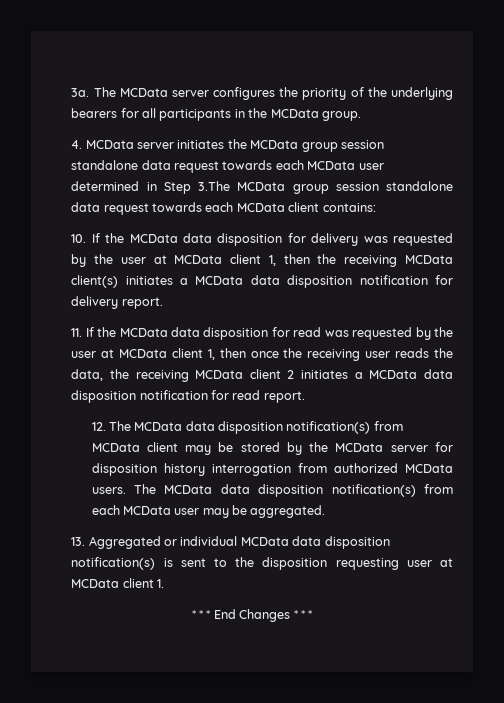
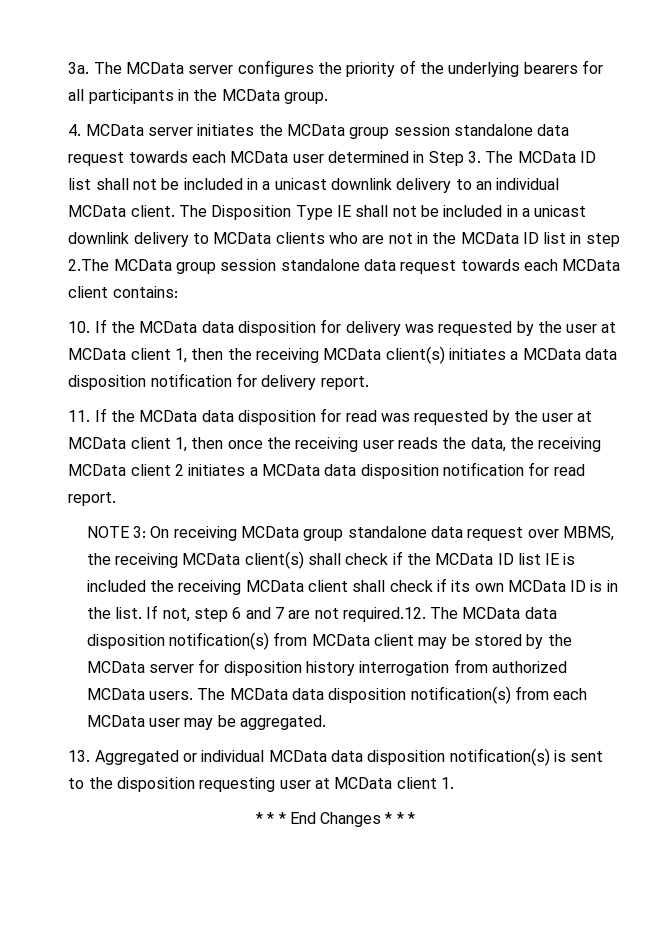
[198,181,231,191] 3.The -> [467,151,596,163] [68,178,560,193] [68,205,587,220] [68,232,620,247] [68,259,110,271] 3. The MCData ID list shall not be included in a unicast downlink delivery to an individual MCData client. The Disposition Type IE shall not be included in a unicast downlink delivery to MCData clients who are not in the MCData ID list in step 2.The
[91,422,106,431] 12. -> [86,526,614,541] [86,551,576,569] [86,578,618,595] [86,605,426,622] NOTE 3: On receiving MCData group standalone data request over MBMS, the receiving MCData client(s) shall check if the MCData ID list IE is included the receiving MCData client shall check if its own MCData ID is in the list. If not, step 6 and 7 are not required.12.

